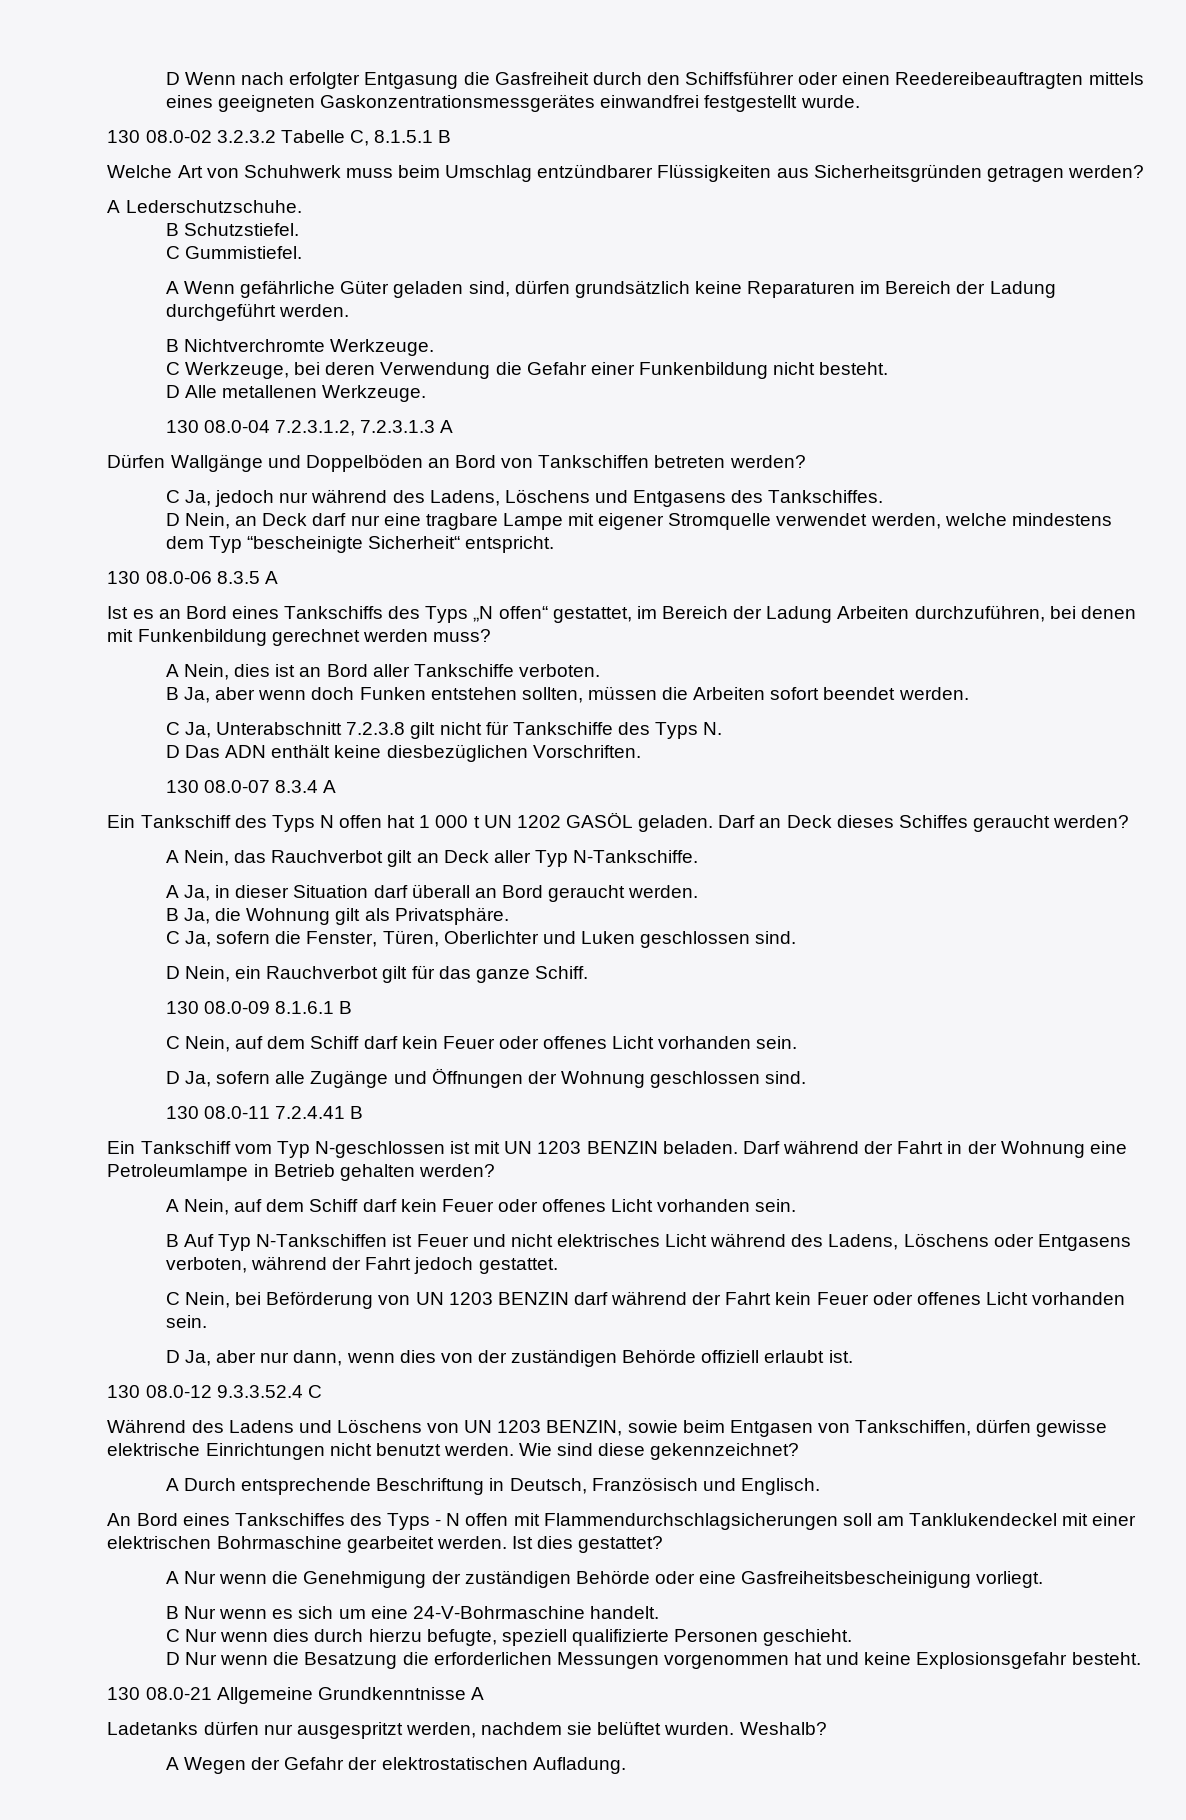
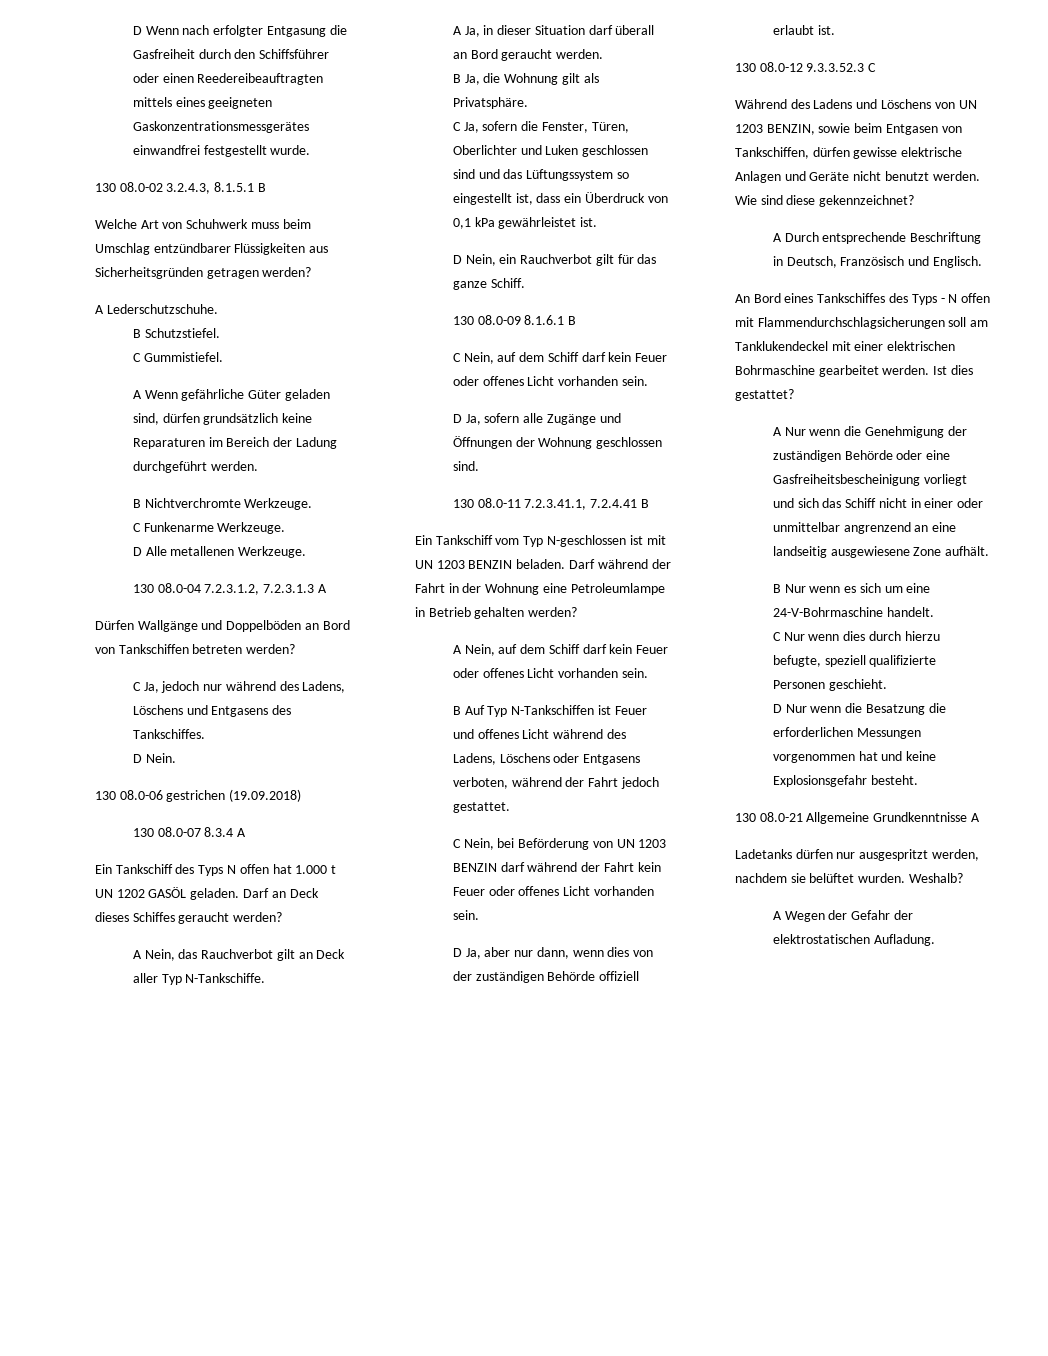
[216,130,369,146] 3.2.3.2 Tabelle C, -> [166,183,211,194] 3.2.4.3,
[184,362,889,379] Werkzeuge, bei deren Verwendung die Gefahr einer Funkenbildung nicht besteht. -> [143,522,286,534] Funkenarme Werkzeuge.
[184,513,1112,530] [165,536,555,553] [107,571,278,584] [107,605,1136,623] [107,629,491,646] [165,664,600,680] [165,686,969,703] [165,721,723,739] [165,744,641,762] Nein, an Deck darf nur eine tragbare Lampe mit eigener Stromquelle verwendet werden, welche mindestens dem Typ “bescheinigte Sicherheit“ entspricht. // 130 08.0-06 8.3.5 A // Ist es an Bord eines Tankschiffs des Typs „N offen“ gestattet, im Bereich der Ladung Arbeiten durchzuführen, bei denen mit Funkenbildung gerechnet werden muss? // A Nein, dies ist an Bord aller Tankschiffe verboten. // B Ja, aber wenn doch Funken entstehen sollten, müssen die Arbeiten sofort beendet werden. // C Ja, Unterabschnitt 7.2.3.8 gilt nicht für Tankschiffe des Typs N. // D Das ADN enthält keine diesbezüglichen Vorschriften. -> [145,753,176,763] [94,789,302,802] Nein. // 130 08.0-06 gestrichen (19.09.2018)
[419,815,469,828] 1 000 -> [295,865,328,874] 1.000
[755,931,797,944] sind. -> [452,169,629,181] [452,192,668,205] [452,217,598,229] sind und das Lüftungssystem so eingestellt ist, dass ein Überdruck von 0,1 kPa gewährleistet ist.
(270, 1112) none -> [524,499,587,510] 7.2.3.41.1,
[510,1234,660,1247] nicht elektrisches -> [477,729,519,739] offenes
[216,1385,303,1398] 9.3.3.52.4 -> [806,63,865,72] 9.3.3.52.3
[205,1443,325,1460] Einrichtungen -> [734,171,850,183] Anlagen und Geräte
[976,1571,1044,1588] vorliegt. -> [923,474,967,486] [772,498,984,508] [772,522,957,534] [772,546,990,558] vorliegt und sich das Schiff nicht in einer oder unmittelbar angrenzend an eine landseitig ausgewiesene Zone aufhält.

